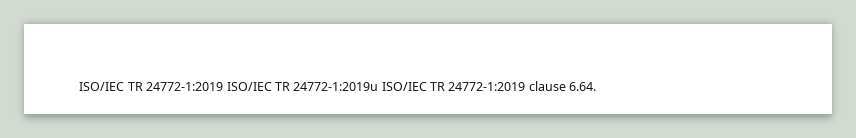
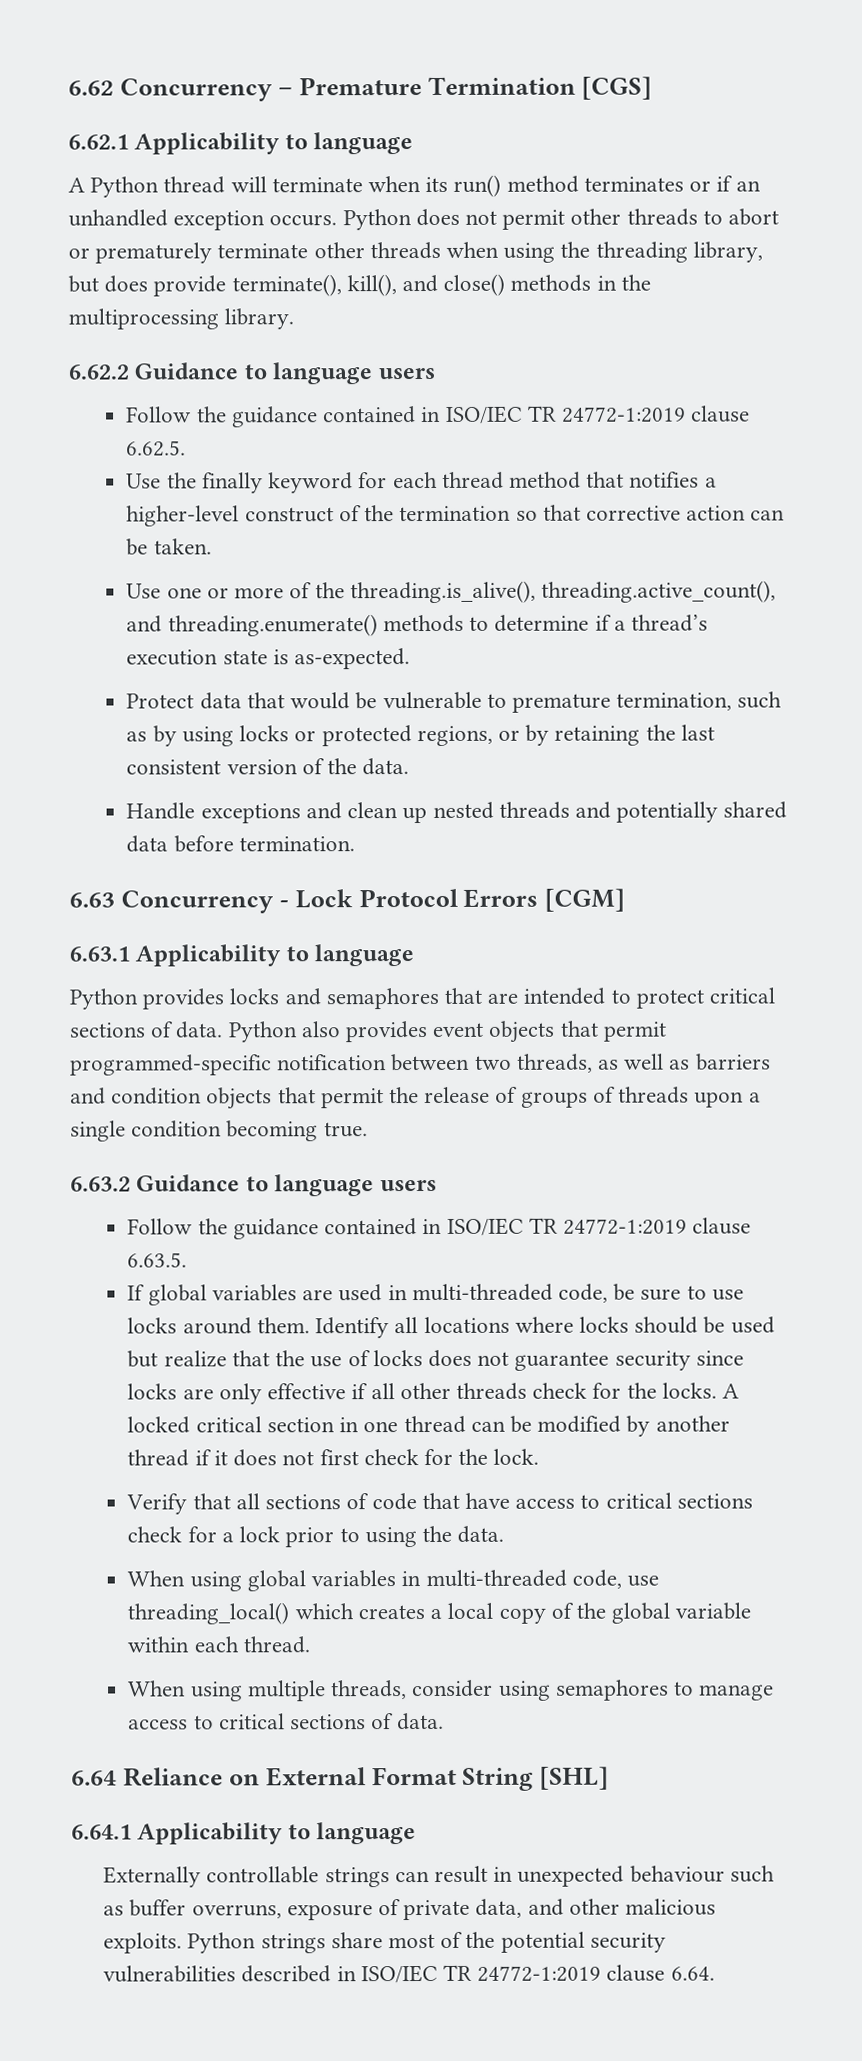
[79,82,379,91] ISO/IEC TR 24772-1:2019 ISO/IEC TR 24772-1:2019u -> [68,76,653,102] [68,132,414,155] [68,174,761,198] [68,208,780,231] [68,241,763,264] [68,273,651,297] [68,308,295,330] [68,362,435,385] [126,405,751,428] [126,440,187,457] [126,471,717,494] [126,504,786,527] [126,538,212,556] [126,580,776,604] [126,614,708,637] [126,648,411,670] [126,691,783,713] [126,724,715,747] [126,758,410,776] [126,801,788,824] [126,835,355,853] [69,888,626,914] [69,944,415,967] [69,987,776,1010] [69,1020,667,1043] [70,1053,771,1076] [70,1086,761,1110] [70,1120,368,1142] [70,1174,437,1197] [127,1217,752,1240] [127,1252,188,1268] [127,1283,744,1306] [127,1316,775,1339] [127,1349,744,1371] [127,1382,740,1405] [127,1415,730,1437] [127,1448,540,1467] [126,1492,753,1515] [127,1525,505,1548] [127,1569,659,1592] [127,1602,752,1625] [127,1636,310,1654] [128,1679,775,1702] [128,1712,444,1731] [71,1766,610,1791] [71,1822,417,1845] [103,1865,775,1888] [103,1898,717,1921] [103,1931,666,1954] [103,1965,357,1983] 6.62 Concurrency – Premature Termination [CGS] // 6.62.1 Applicability to language // A Python thread will terminate when its run() method terminates or if an unhandled exception occurs. Python does not permit other threads to abort or prematurely terminate other threads when using the threading library, but does provide terminate(), kill(), and close() methods in the multiprocessing library. // 6.62.2 Guidance to language users // Follow the guidance contained in ISO/IEC TR 24772-1:2019 clause 6.62.5. // Use the finally keyword for each thread method that notifies a higher-level construct of the termination so that corrective action can be taken. // Use one or more of the threading.is_alive(), threading.active_count(), and threading.enumerate() methods to determine if a thread’s execution state is as-expected. // Protect data that would be vulnerable to premature termination, such as by using locks or protected regions, or by retaining the last consistent version of the data. // Handle exceptions and clean up nested threads and potentially shared data before termination. // 6.63 Concurrency - Lock Protocol Errors [CGM] // 6.63.1 Applicability to language // Python provides locks and semaphores that are intended to protect critical sections of data. Python also provides event objects that permit programmed-specific notification between two threads, as well as barriers and condition objects that permit the release of groups of threads upon a single condition becoming true. // 6.63.2 Guidance to language users // Follow the guidance contained in ISO/IEC TR 24772-1:2019 clause 6.63.5. // If global variables are used in multi-threaded code, be sure to use locks around them. Identify all locations where locks should be used but realize that the use of locks does not guarantee security since locks are only effective if all other threads check for the locks. A locked critical section in one thread can be modified by another thread if it does not first check for the lock. // Verify that all sections of code that have access to critical sections check for a lock prior to using the data. // When using global variables in multi-threaded code, use threading_local() which creates a local copy of the global variable within each thread. // When using multiple threads, consider using semaphores to manage access to critical sections of data. // 6.64 Reliance on External Format String [SHL] // 6.64.1 Applicability to language // Externally controllable strings can result in unexpected behaviour such as buffer overruns, exposure of private data, and other malicious exploits. Python strings share most of the potential security vulnerabilities described in

